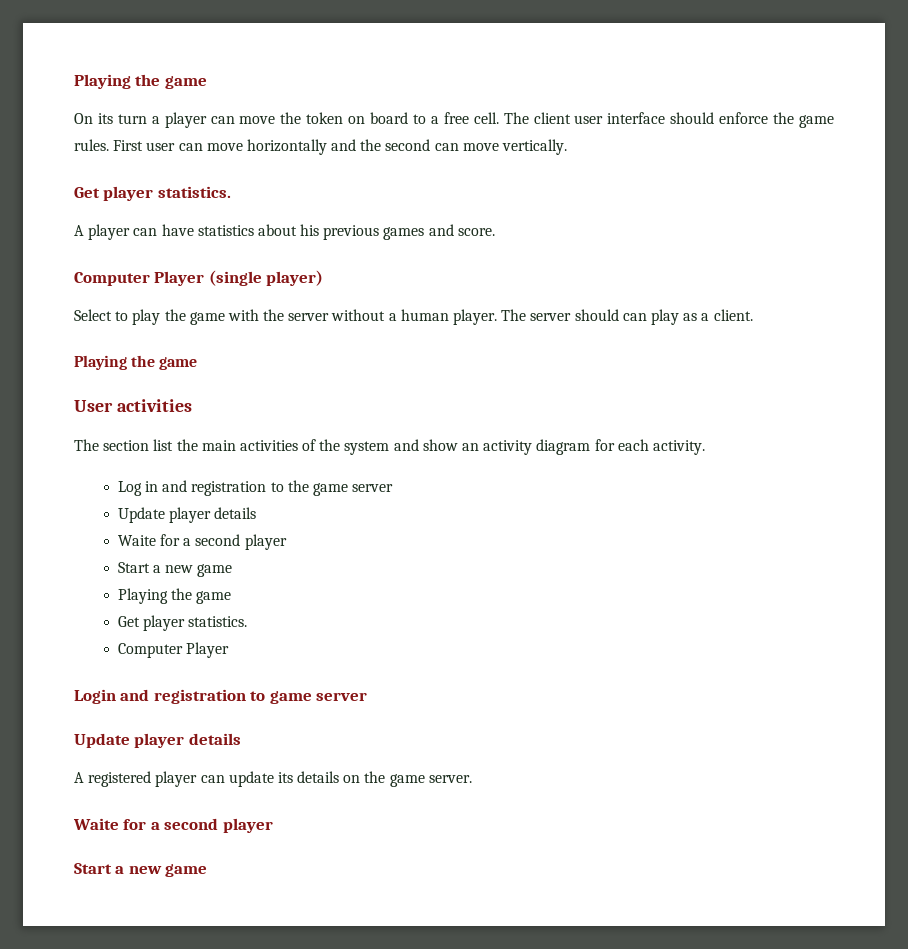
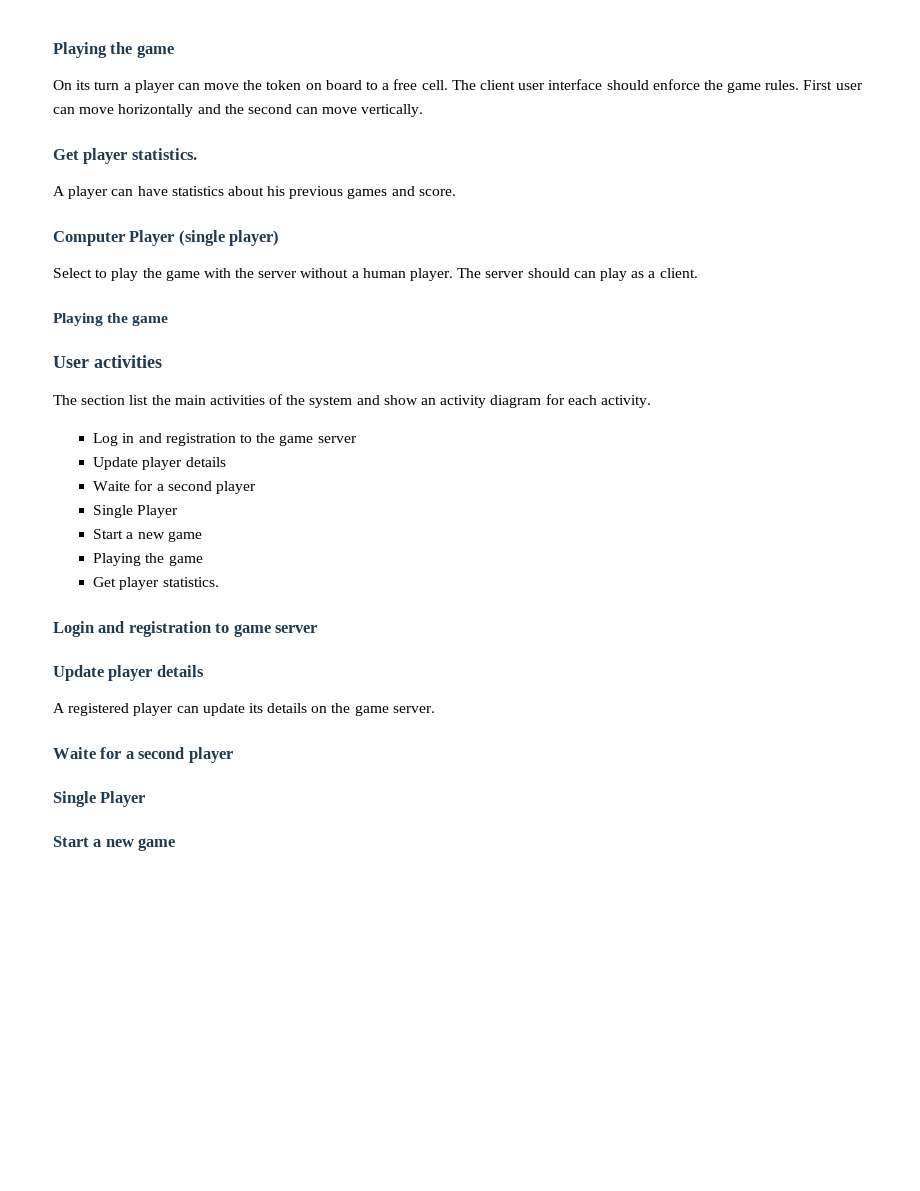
(287, 542) none -> [93,505,179,518] // Single Player
[117,642,230,658] // Computer Player -> (219, 582) none
(273, 825) none -> [53,791,146,807] // Single Player

